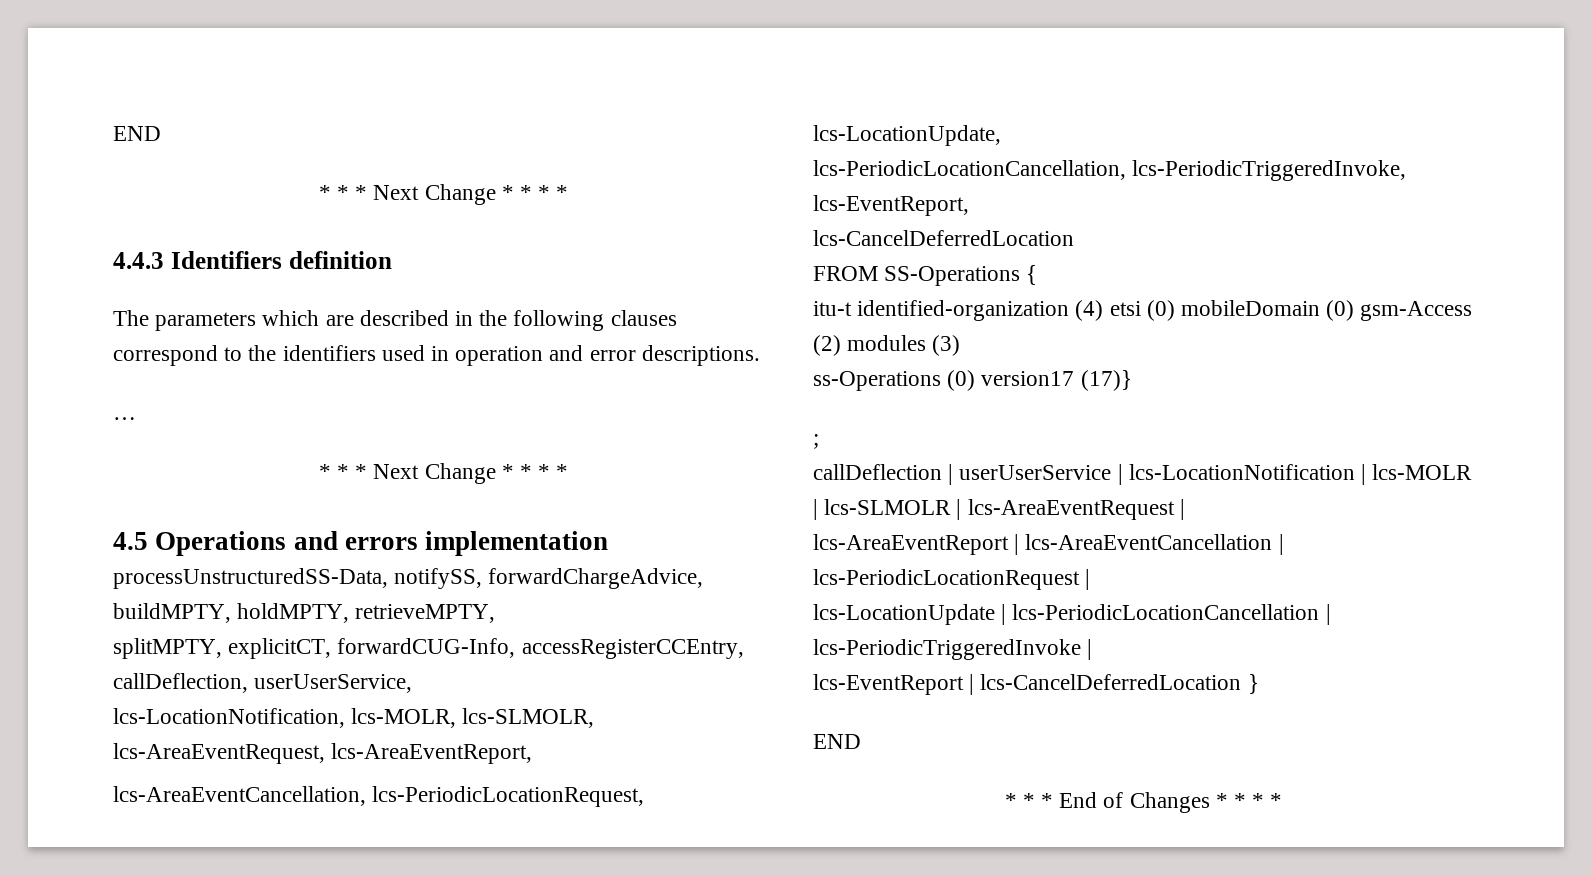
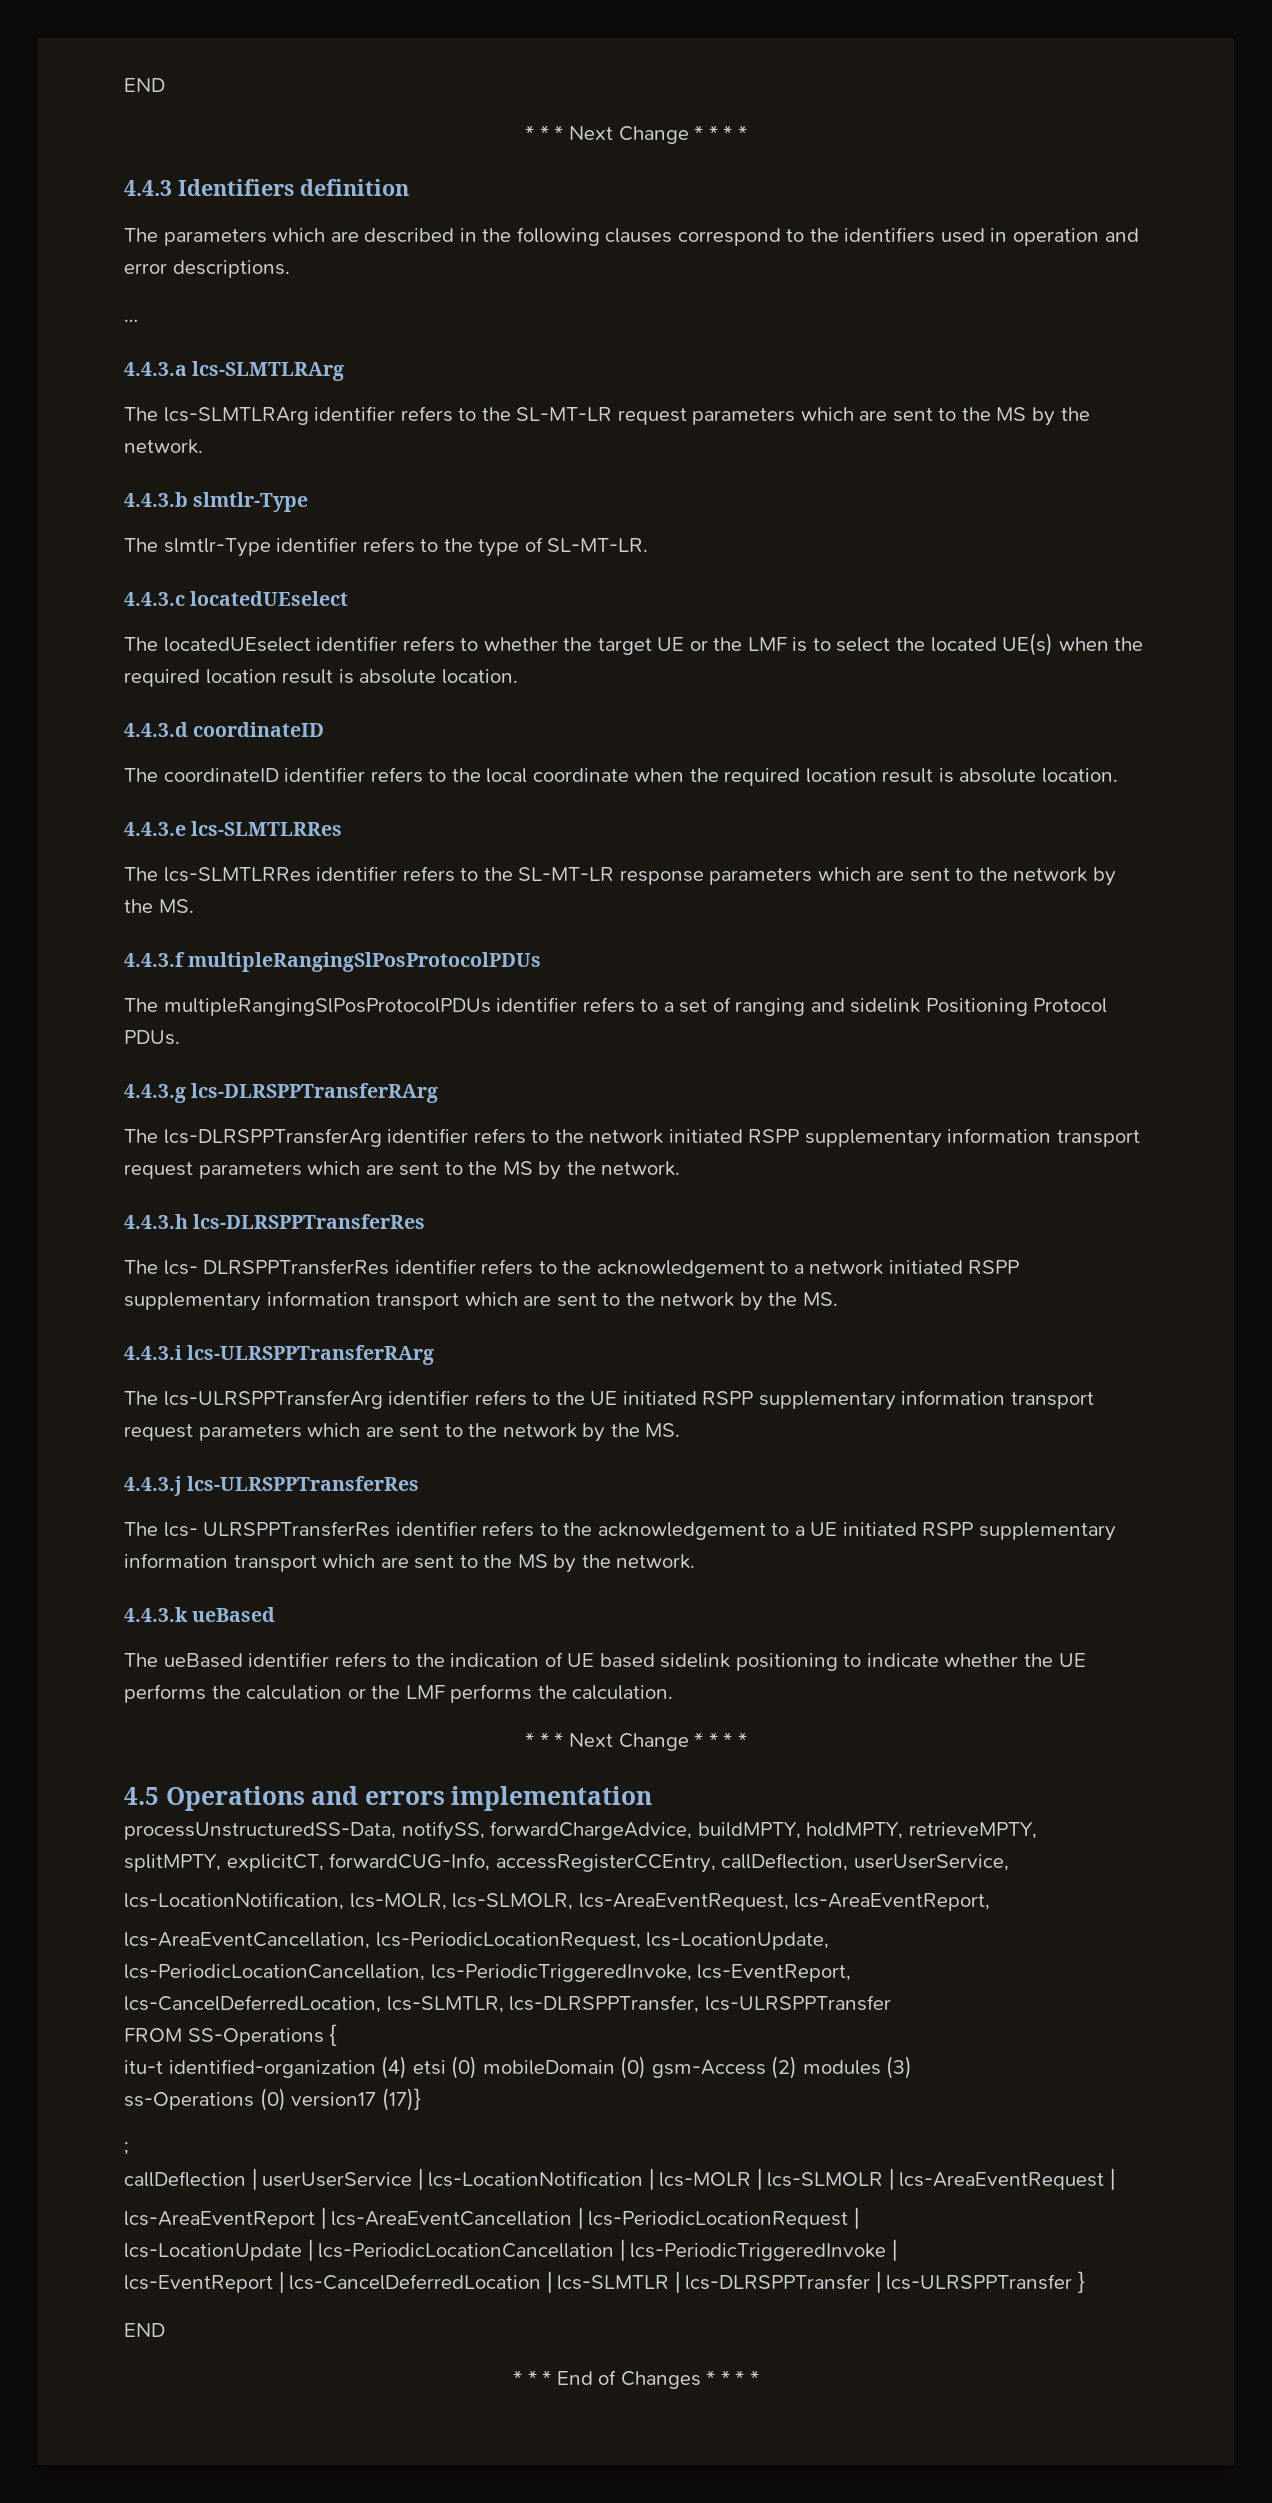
(136, 418) none -> [124,361,345,381] [124,406,1090,426] [124,439,203,454] [124,492,309,512] [124,537,649,557] [124,591,349,606] [124,633,1144,656] [124,669,518,687] [124,722,325,737] [124,767,1119,786] [124,821,343,836] [124,866,1117,886] [124,899,194,913] [124,952,542,972] [124,997,1108,1016] [124,1030,180,1045] [124,1083,439,1103] [124,1128,1140,1148] [124,1161,681,1180] [124,1214,426,1229] [124,1259,1020,1278] [124,1291,838,1311] [124,1345,435,1365] [124,1390,1094,1410] [124,1423,681,1442] [124,1476,420,1496] [124,1521,1116,1541] [124,1553,696,1573] [124,1607,276,1622] [124,1652,1086,1671] [124,1684,674,1703] // 4.4.3.a lcs-SLMTLRArg // The lcs-SLMTLRArg identifier refers to the SL-MT-LR request parameters which are sent to the MS by the network. // 4.4.3.b slmtlr-Type // The slmtlr-Type identifier refers to the type of SL-MT-LR. // 4.4.3.c locatedUEselect // The locatedUEselect identifier refers to whether the target UE or the LMF is to select the located UE(s) when the required location result is absolute location. // 4.4.3.d coordinateID // The coordinateID identifier refers to the local coordinate when the required location result is absolute location. // 4.4.3.e lcs-SLMTLRRes // The lcs-SLMTLRRes identifier refers to the SL-MT-LR response parameters which are sent to the network by the MS. // 4.4.3.f multipleRangingSlPosProtocolPDUs // The multipleRangingSlPosProtocolPDUs identifier refers to a set of ranging and sidelink Positioning Protocol PDUs. // 4.4.3.g lcs-DLRSPPTransferRArg // The lcs-DLRSPPTransferArg identifier refers to the network initiated RSPP supplementary information transport request parameters which are sent to the MS by the network. // 4.4.3.h lcs-DLRSPPTransferRes // The lcs- DLRSPPTransferRes identifier refers to the acknowledgement to a network initiated RSPP supplementary information transport which are sent to the network by the MS. // 4.4.3.i lcs-ULRSPPTransferRArg // The lcs-ULRSPPTransferArg identifier refers to the UE initiated RSPP supplementary information transport request parameters which are sent to the network by the MS. // 4.4.3.j lcs-ULRSPPTransferRes // The lcs- ULRSPPTransferRes identifier refers to the acknowledgement to a UE initiated RSPP supplementary information transport which are sent to the MS by the network. // 4.4.3.k ueBased // The ueBased identifier refers to the indication of UE based sidelink positioning to indicate whether the UE performs the calculation or the LMF performs the calculation.
[813,230,1074,246] lcs-CancelDeferredLocation -> [124,1995,891,2013] lcs-CancelDeferredLocation, lcs-SLMTLR, lcs-DLRSPPTransfer, lcs-ULRSPPTransfer
(1242, 682) none -> [546,2271,1073,2293] | lcs-SLMTLR | lcs-DLRSPPTransfer | lcs-ULRSPPTransfer

